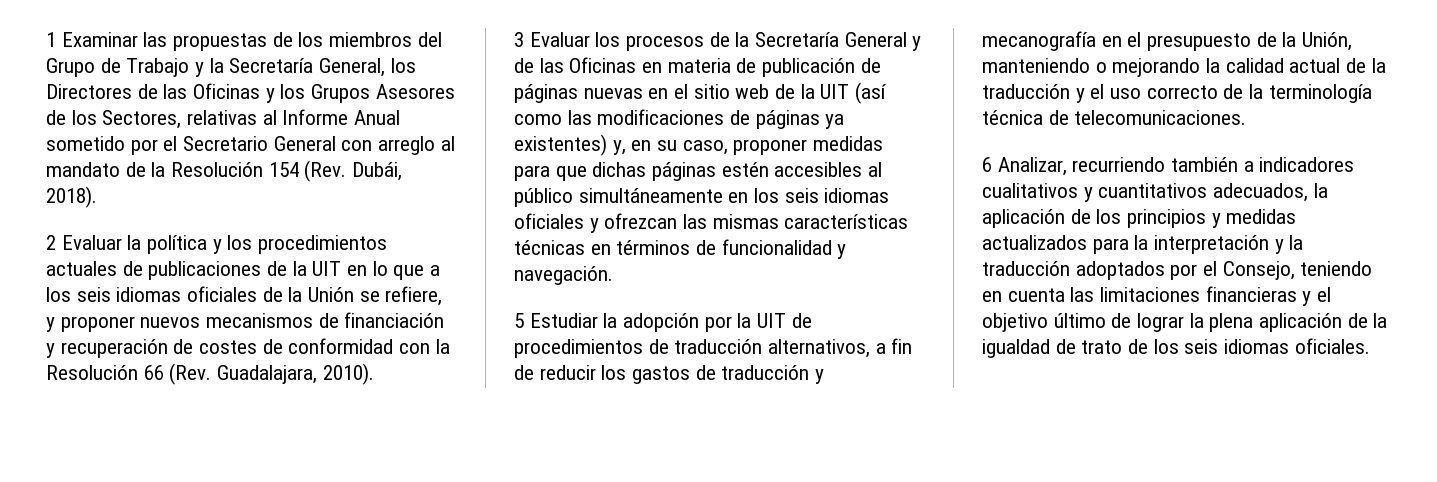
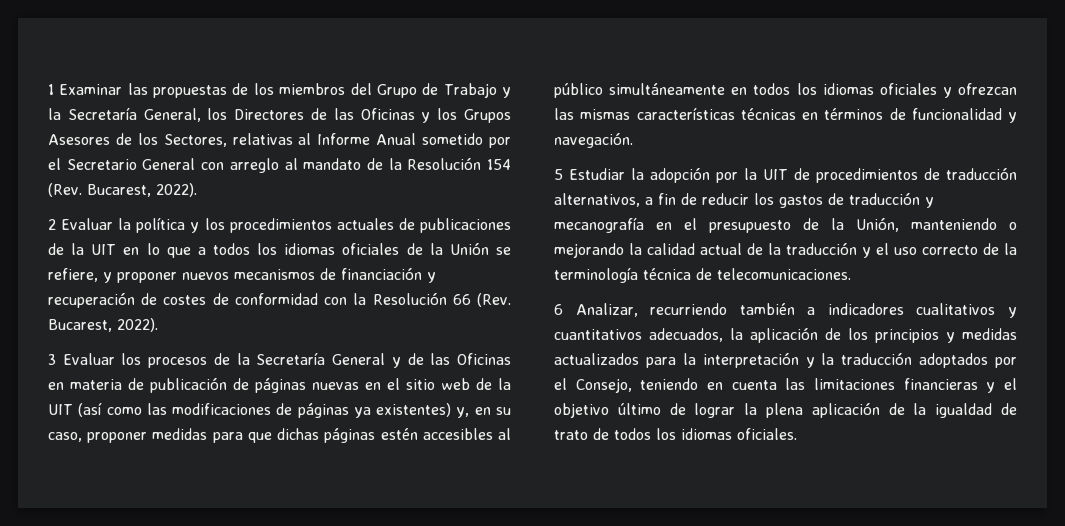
[352,162,403,181] [46,186,97,208] Dubái, 2018). -> [87,183,197,197] Bucarest, 2022).
[46,287,111,302] los seis -> [212,243,278,255] todos los
[217,363,374,385] Guadalajara, 2010). -> [48,318,158,332] Bucarest, 2022).
[754,188,819,203] los seis -> [753,83,817,95] todos los
[1153,339,1219,354] los seis -> [614,428,676,440] todos los

